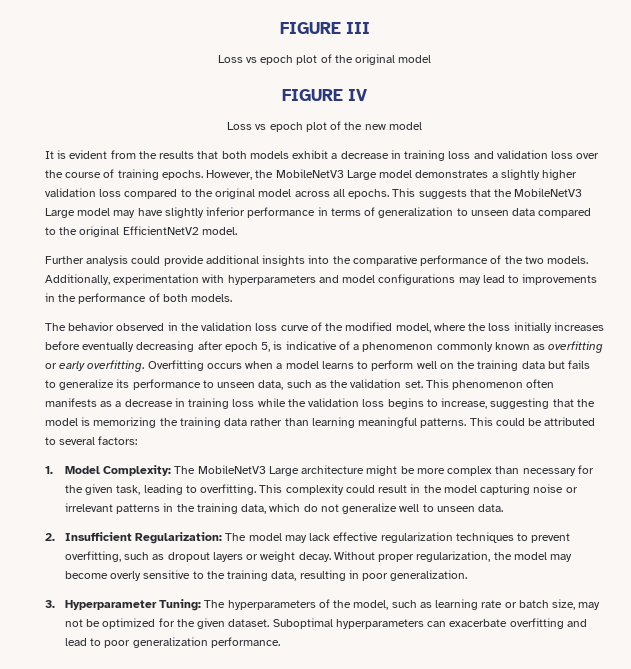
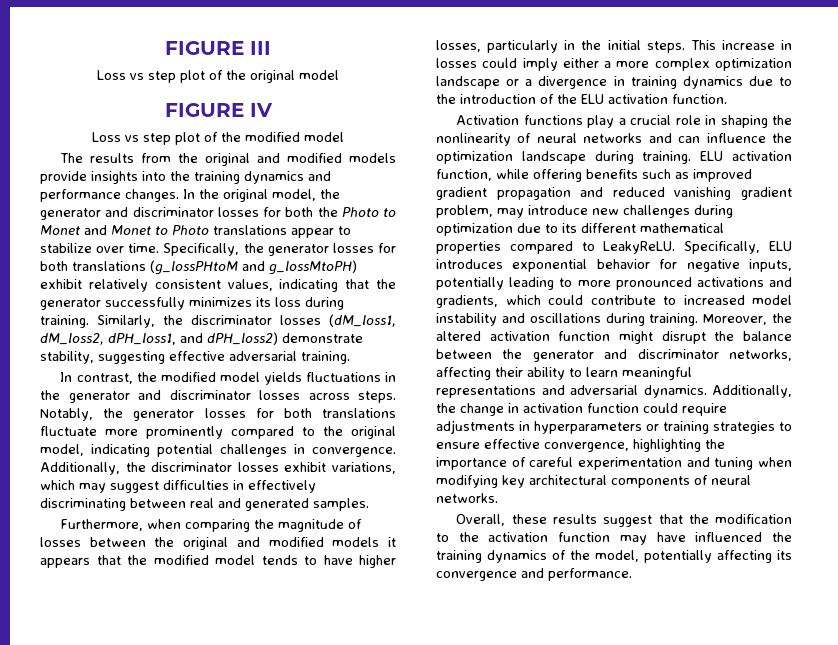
[260,55,294,65] epoch -> [148,71,176,83] step
[269,121,422,132] [45,150,600,161] [45,169,578,180] [45,188,583,199] [45,207,592,218] [45,226,237,237] [45,255,589,266] [45,274,598,285] [45,293,233,304] [45,322,604,333] [45,341,604,353] [45,360,591,372] [45,379,555,390] [45,398,595,409] [45,417,596,428] [45,436,138,445] [45,465,594,476] [64,484,578,495] [64,503,504,514] [45,532,571,544] [64,551,573,562] [64,570,468,581] [45,599,601,611] [64,618,587,629] [64,637,208,648] epoch plot of the new model // It is evident from the results that both models exhibit a decrease in training loss and validation loss over the course of training epochs. However, the MobileNetV3 Large model demonstrates a slightly higher validation loss compared to the original model across all epochs. This suggests that the MobileNetV3 Large model may have slightly inferior performance in terms of generalization to unseen data compared to the original EfficientNetV2 model. // Further analysis could provide additional insights into the comparative performance of the two models. Additionally, experimentation with hyperparameters and model configurations may lead to improvements in the performance of both models. // The behavior observed in the validation loss curve of the modified model, where the loss initially increases before eventually decreasing after epoch 5, is indicative of a phenomenon commonly known as overfitting or early overfitting. Overfitting occurs when a model learns to perform well on the training data but fails to generalize its performance to unseen data, such as the validation set. This phenomenon often manifests as a decrease in training loss while the validation loss begins to increase, suggesting that the model is memorizing the training data rather than learning meaningful patterns. This could be attributed to several factors: // 1. Model Complexity: The MobileNetV3 Large architecture might be more complex than necessary for the given task, leading to overfitting. This complexity could result in the model capturing noise or irrelevant patterns in the training data, which do not generalize well to unseen data. // 2. Insufficient Regularization: The model may lack effective regularization techniques to prevent overfitting, such as dropout layers or weight decay. Without proper regularization, the model may become overly sensitive to the training data, resulting in poor generalization. // 3. Hyperparameter Tuning: The hyperparameters of the model, such as learning rate or batch size, may not be optimized for the given dataset. Suboptimal hyperparameters can exacerbate overfitting and lead to poor generalization -> [143,132,344,145] [60,153,396,166] [40,171,331,184] [40,189,340,202] [40,207,396,220] [40,225,351,238] [40,243,396,256] [40,260,357,275] [40,279,396,292] [40,297,344,310] [40,314,396,328] [40,332,363,345] [40,351,350,364] [60,372,396,385] [40,390,396,403] [40,408,396,421] [40,426,396,439] [40,444,396,457] [40,462,396,475] [40,480,316,493] [40,498,369,511] [60,519,363,532] [40,537,397,550] [40,555,396,568] [436,40,792,53] [436,58,792,71] [436,76,792,89] [436,94,727,104] [456,115,792,128] [436,133,792,146] [436,151,792,164] [436,169,752,182] [436,187,792,200] [436,205,733,218] [436,223,724,236] [436,241,792,254] [436,259,792,272] [436,277,792,290] [436,295,792,308] [436,313,792,326] [436,331,792,344] [436,349,792,362] [436,367,692,380] [436,385,792,398] [436,403,727,416] [436,420,792,434] [436,439,725,452] [436,457,792,470] [436,475,751,488] [436,493,498,503] [456,514,792,527] [436,532,792,545] [436,550,792,563] [436,568,544,581] step plot of the modified model // The results from the original and modified models provide insights into the training dynamics and performance changes. In the original model, the generator and discriminator losses for both the Photo to Monet and Monet to Photo translations appear to stabilize over time. Specifically, the generator losses for both translations (g_lossPHtoM and g_lossMtoPH) exhibit relatively consistent values, indicating that the generator successfully minimizes its loss during training. Similarly, the discriminator losses (dM_loss1, dM_loss2, dPH_loss1, and dPH_loss2) demonstrate stability, suggesting effective adversarial training. // In contrast, the modified model yields fluctuations in the generator and discriminator losses across steps. Notably, the generator losses for both translations fluctuate more prominently compared to the original model, indicating potential challenges in convergence. Additionally, the discriminator losses exhibit variations, which may suggest difficulties in effectively discriminating between real and generated samples. // Furthermore, when comparing the magnitude of losses between the original and modified models it appears that the modified model tends to have higher losses, particularly in the initial steps. This increase in losses could imply either a more complex optimization landscape or a divergence in training dynamics due to the introduction of the ELU activation function. // Activation functions play a crucial role in shaping the nonlinearity of neural networks and can influence the optimization landscape during training. ELU activation function, while offering benefits such as improved gradient propagation and reduced vanishing gradient problem, may introduce new challenges during optimization due to its different mathematical properties compared to LeakyReLU. Specifically, ELU introduces exponential behavior for negative inputs, potentially leading to more pronounced activations and gradients, which could contribute to increased model instability and oscillations during training. Moreover, the altered activation function might disrupt the balance between the generator and discriminator networks, affecting their ability to learn meaningful representations and adversarial dynamics. Additionally, the change in activation function could require adjustments in hyperparameters or training strategies to ensure effective convergence, highlighting the importance of careful experimentation and tuning when modifying key architectural components of neural networks. // Overall, these results suggest that the modification to the activation function may have influenced the training dynamics of the model, potentially affecting its convergence and

